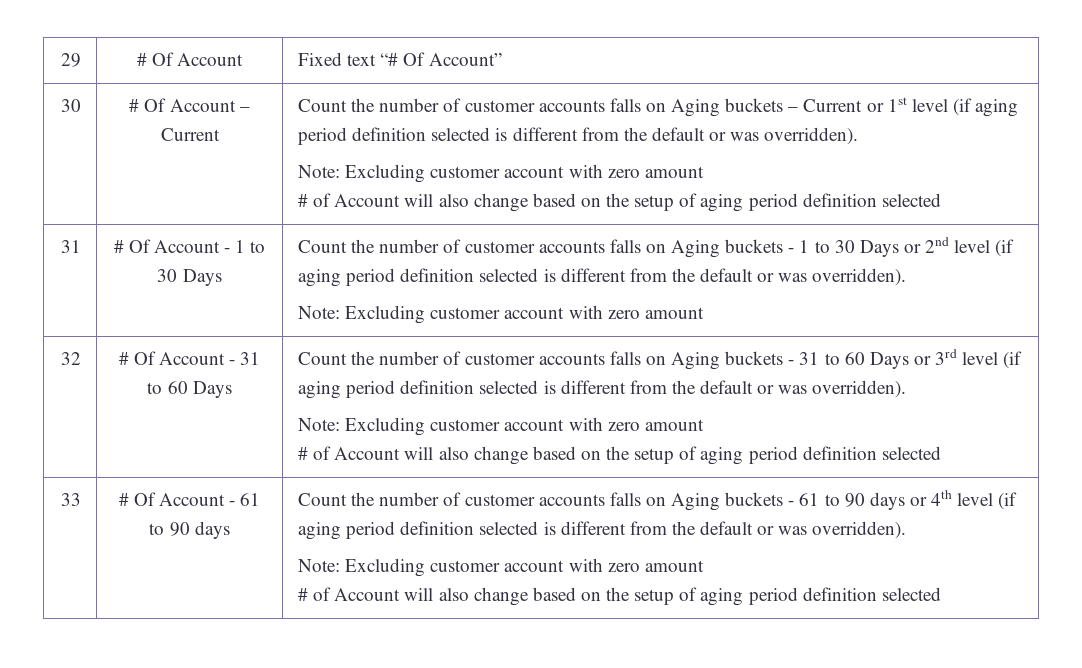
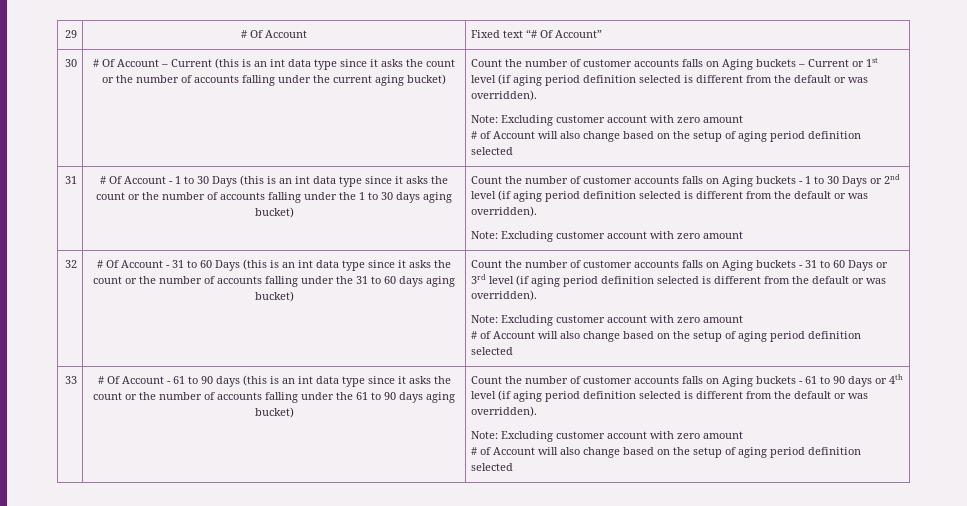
(220, 134) none -> [215,58,455,70] [102,74,446,86] (this is an int data type since it asks the count or the number of accounts falling under the current aging bucket)
(222, 277) none -> [240,175,448,187] [96,192,452,203] [254,207,294,218] (this is an int data type since it asks the count or the number of accounts falling under the 1 to 30 days aging bucket)
(232, 389) none -> [243,259,451,271] [93,276,455,287] [254,291,294,302] (this is an int data type since it asks the count or the number of accounts falling under the 31 to 60 days aging bucket)
(230, 530) none -> [242,375,451,387] [93,392,455,403] [254,407,294,418] (this is an int data type since it asks the count or the number of accounts falling under the 61 to 90 days aging bucket)

